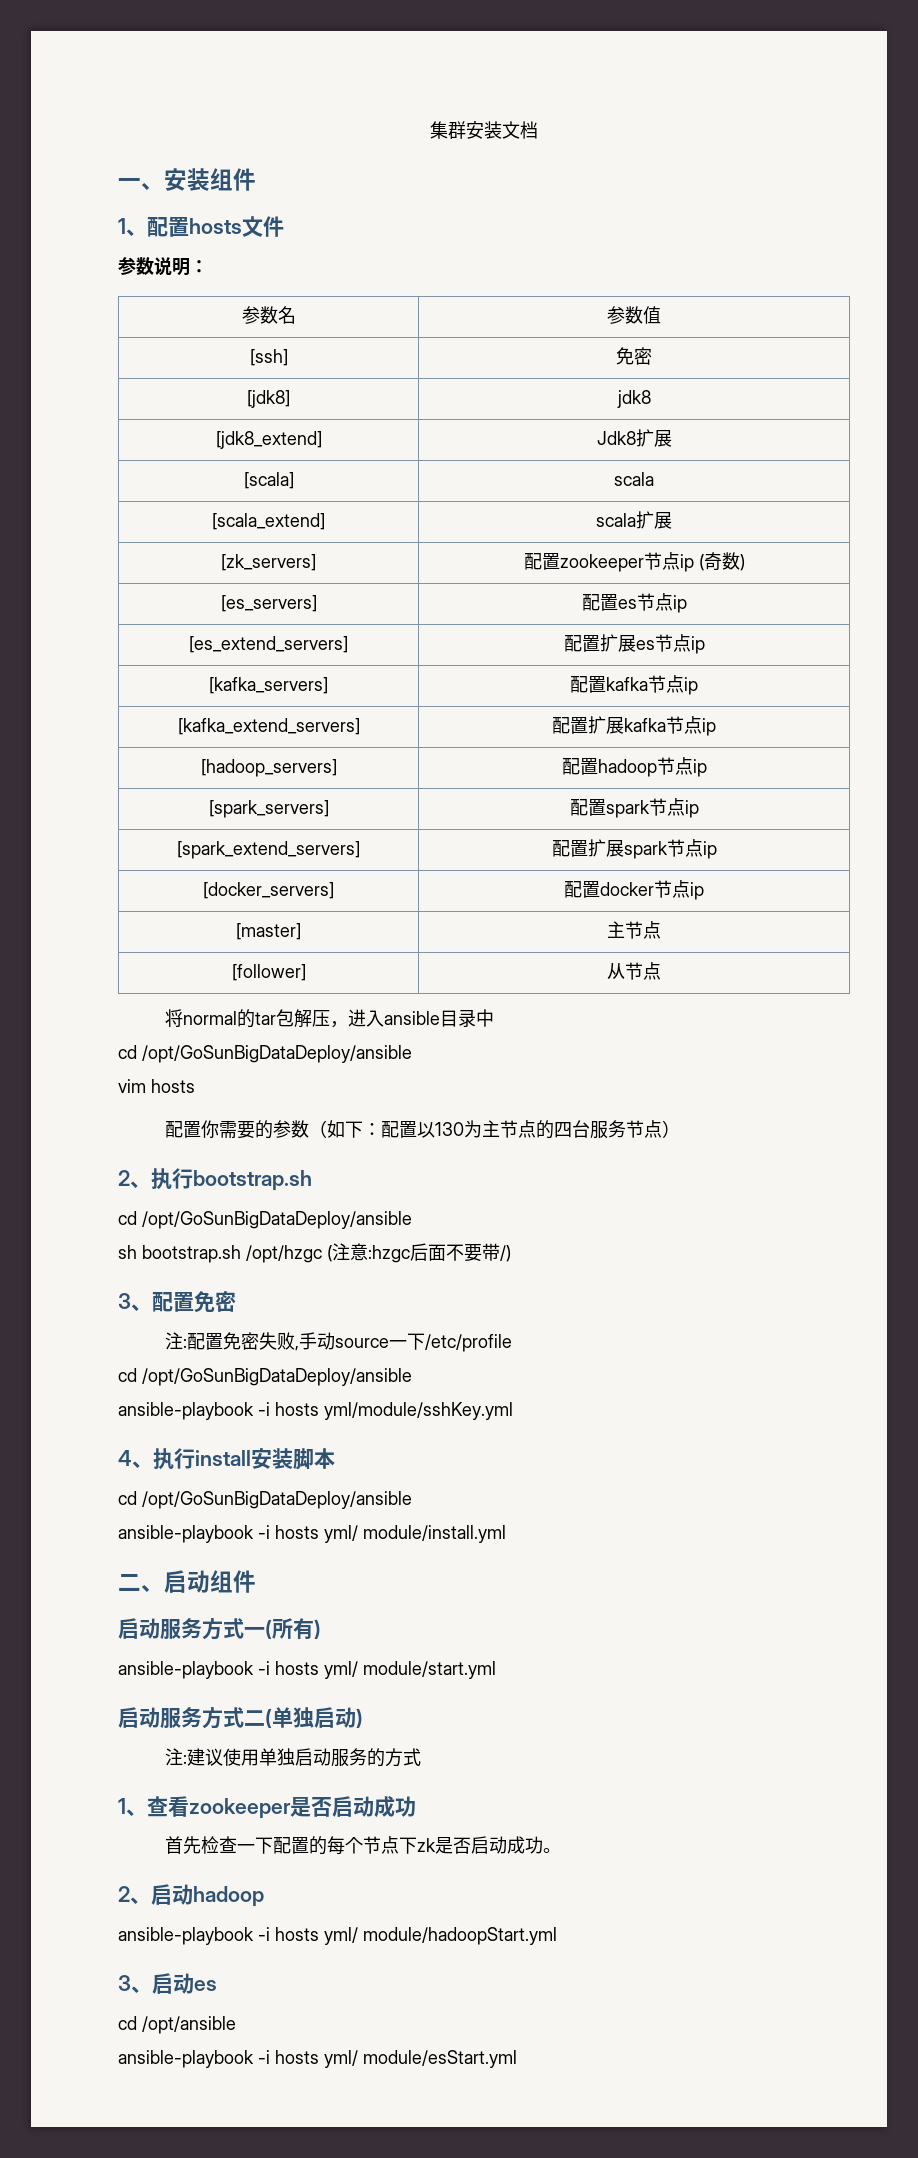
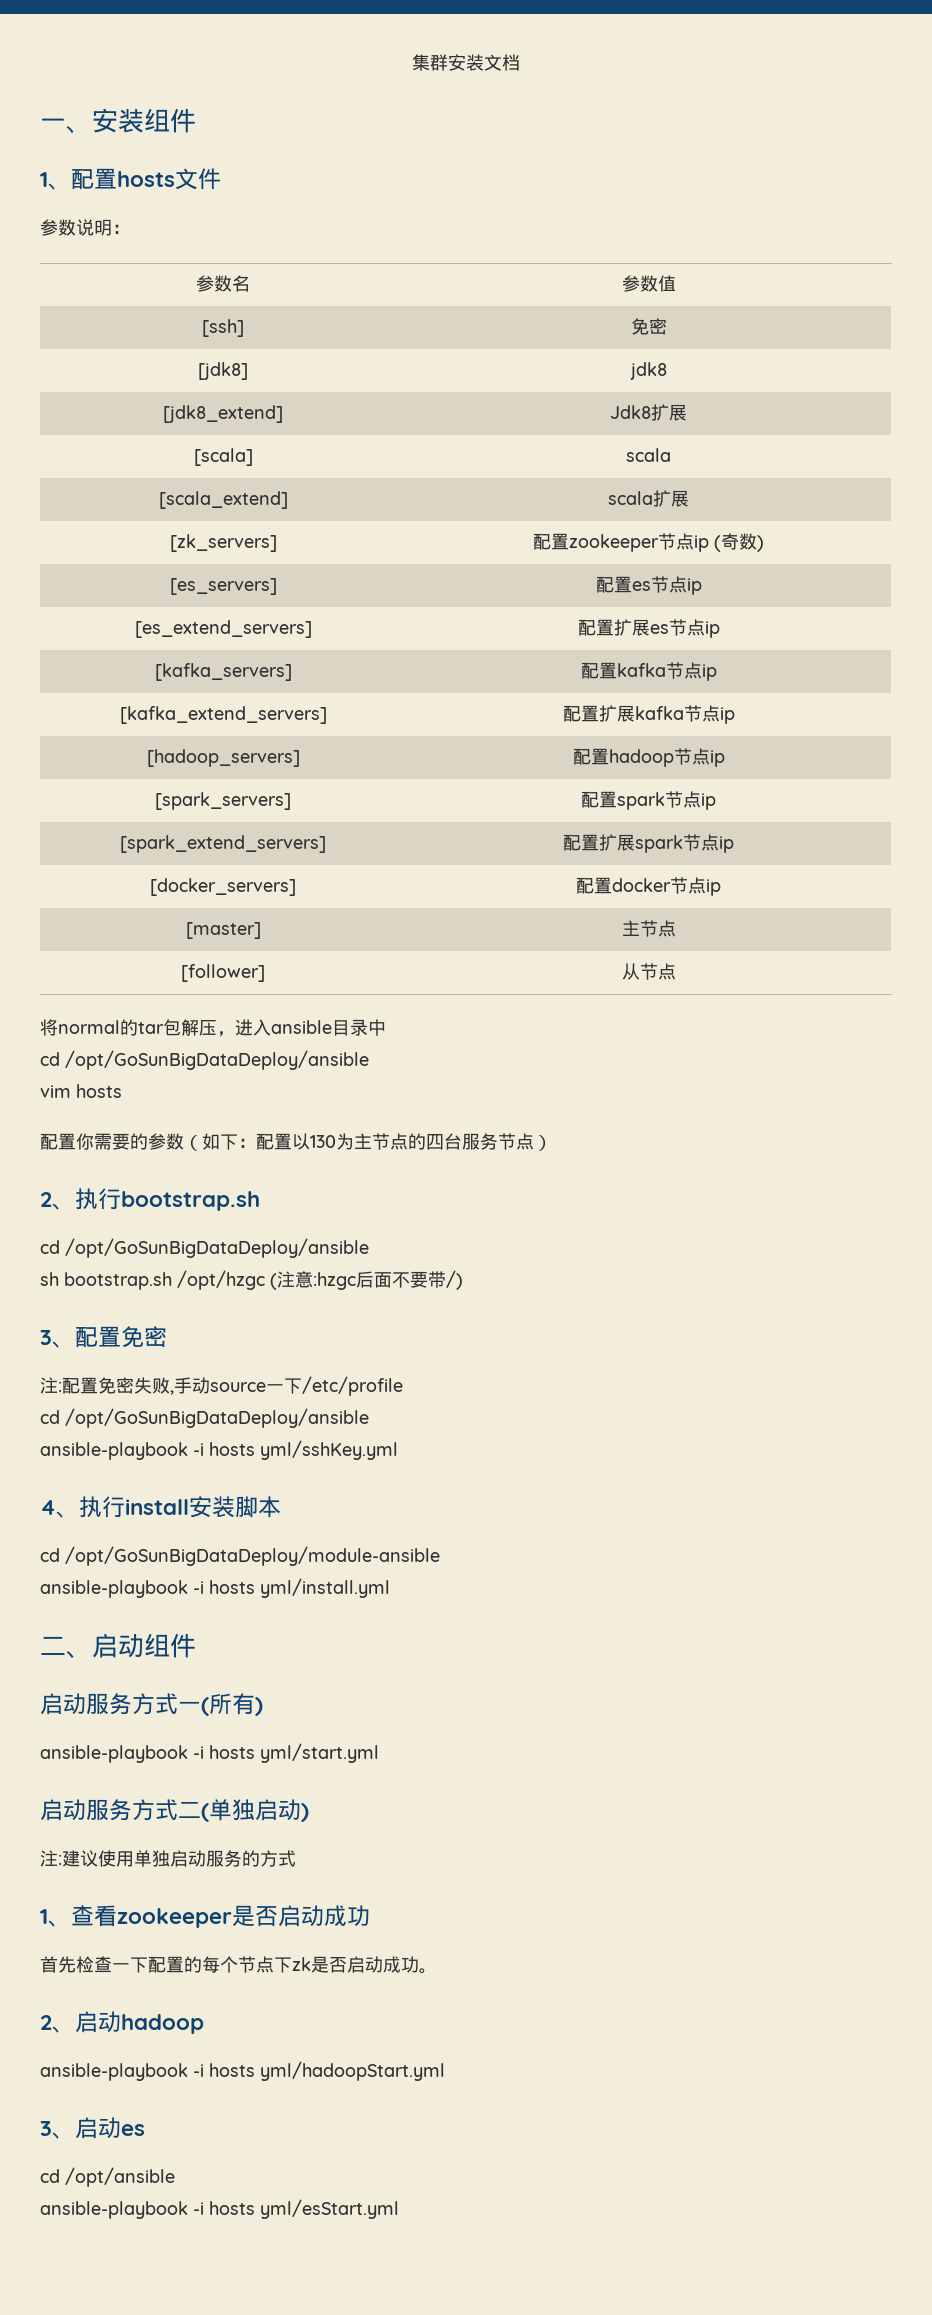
[324,1402,513,1420] yml/module/sshKey.yml -> [260,1440,398,1460] yml/sshKey.yml
[142,1491,412,1509] [118,1525,506,1543] /opt/GoSunBigDataDeploy/ansible // ansible-playbook -i hosts yml/ module/install.yml -> [65,1546,440,1566] [40,1578,390,1598] /opt/GoSunBigDataDeploy/module-ansible // ansible-playbook -i hosts yml/install.yml
[324,1661,496,1679] yml/ module/start.yml -> [260,1743,379,1763] yml/start.yml
[324,1927,557,1945] yml/ module/hadoopStart.yml -> [260,2061,445,2081] yml/hadoopStart.yml
[324,2050,517,2068] yml/ module/esStart.yml -> [260,2199,399,2219] yml/esStart.yml

